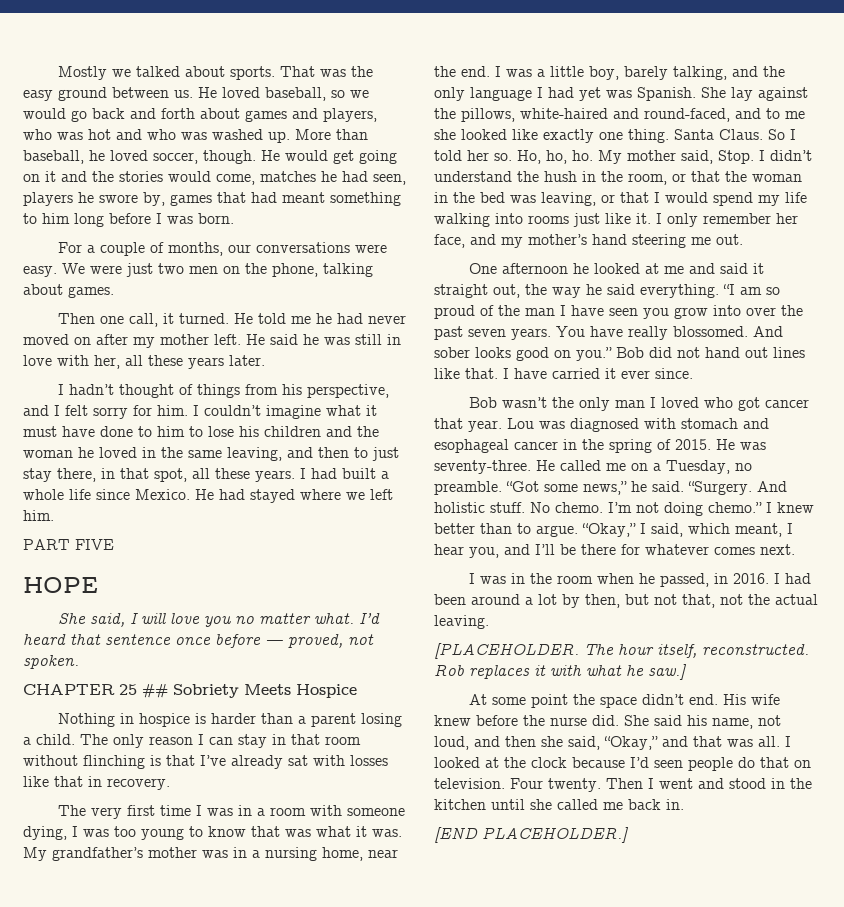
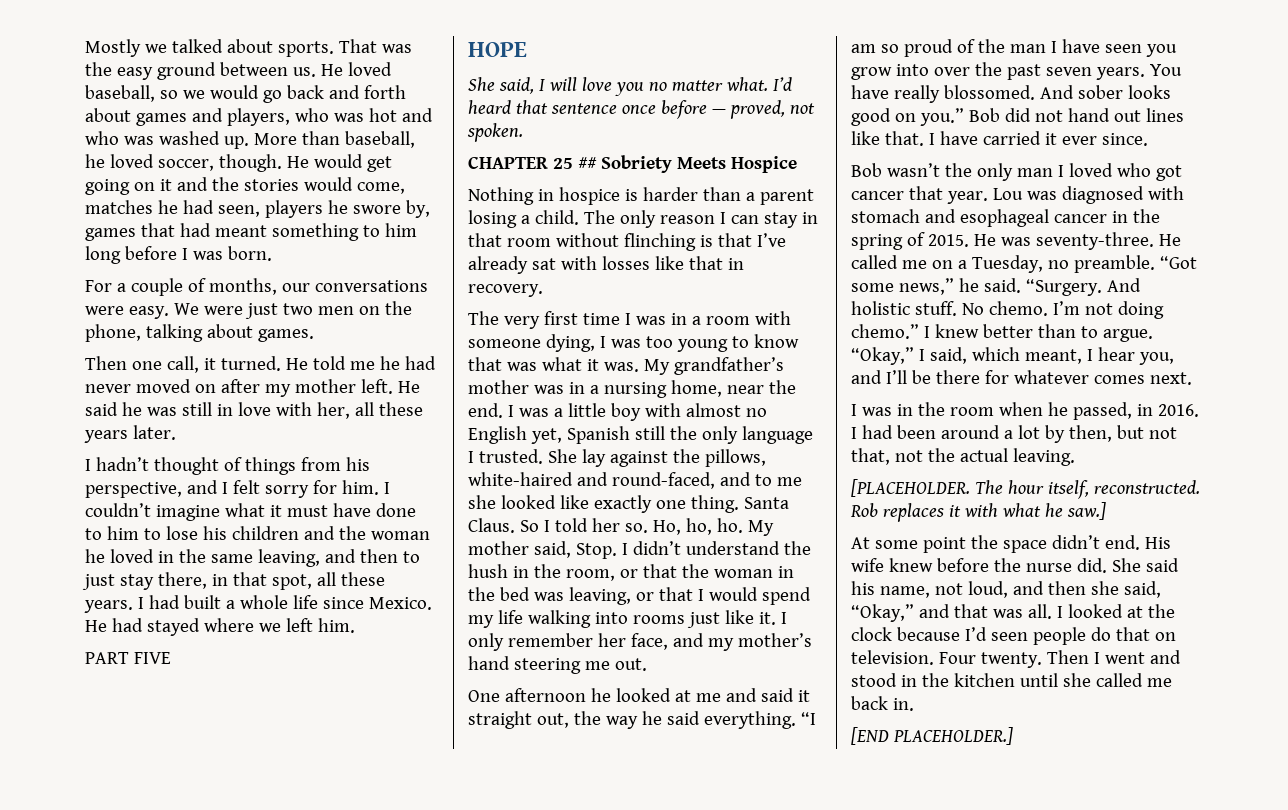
[589,66,785,80] [434,87,696,101] boy, barely talking, and the only language I had yet was Spanish. -> [610,403,767,421] [468,426,813,444] [468,449,543,464] boy with almost no English yet, Spanish still the only language I trusted.

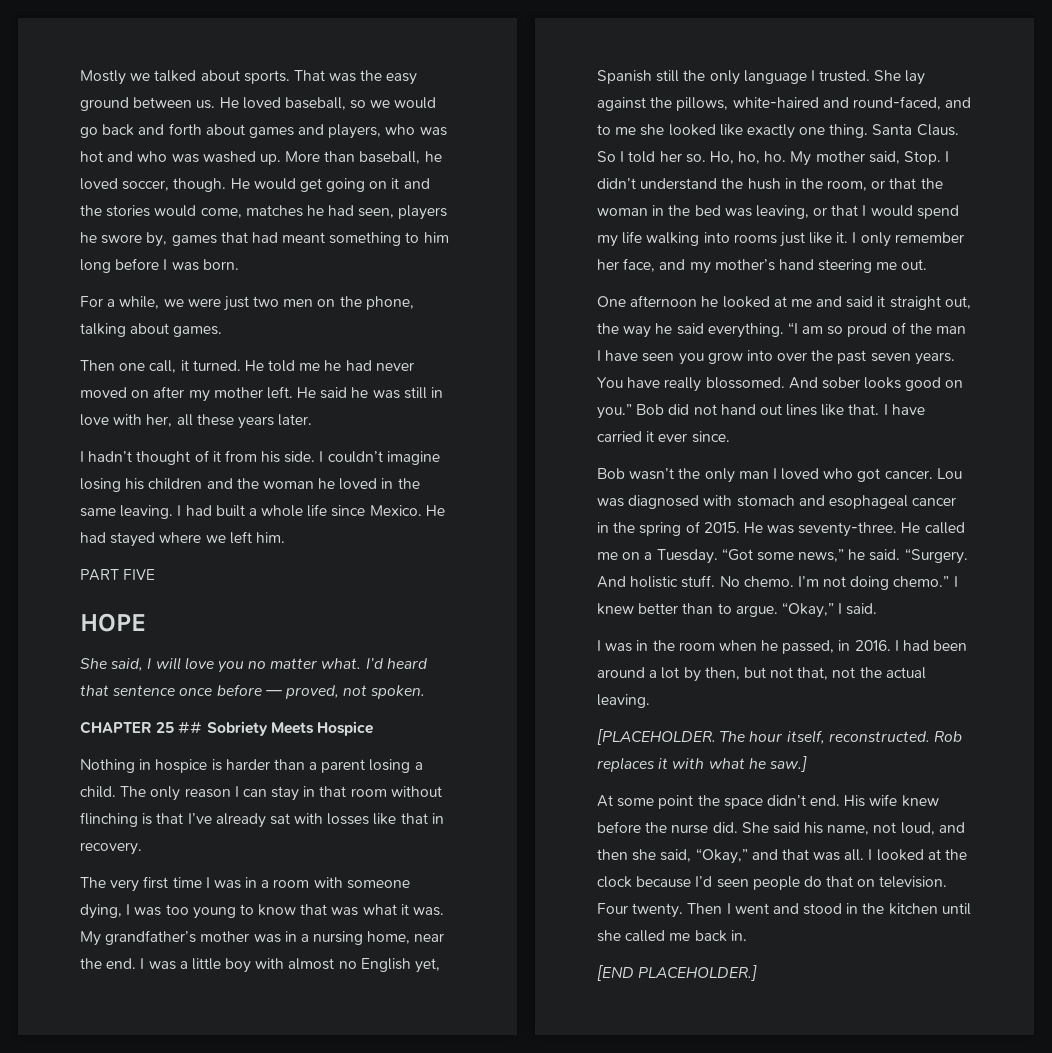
[130,278,428,296] [85,303,199,319] couple of months, our conversations were easy. We -> [119,296,184,309] while, we
[244,457,296,475] things -> [212,451,221,462] it
[85,480,390,498] [85,503,416,521] [85,526,198,540] perspective, and I felt sorry for him. I couldn’t imagine what it must have done to him to lose -> [284,451,440,465] [80,478,121,492] side. I couldn’t imagine losing
[257,549,420,567] [82,572,385,590] [84,600,133,613] leaving, and then to just stay there, in that spot, all these years. -> [120,505,174,519] leaving.
[851,186,988,204] cancer that year. -> [884,470,933,479] cancer.
[971,255,1155,273] Tuesday, no preamble. -> [656,549,718,564] Tuesday.
[929,347,1174,365] [851,370,1192,385] said, which meant, I hear you, and I’ll be there for whatever comes next. -> [846,603,878,615] said.

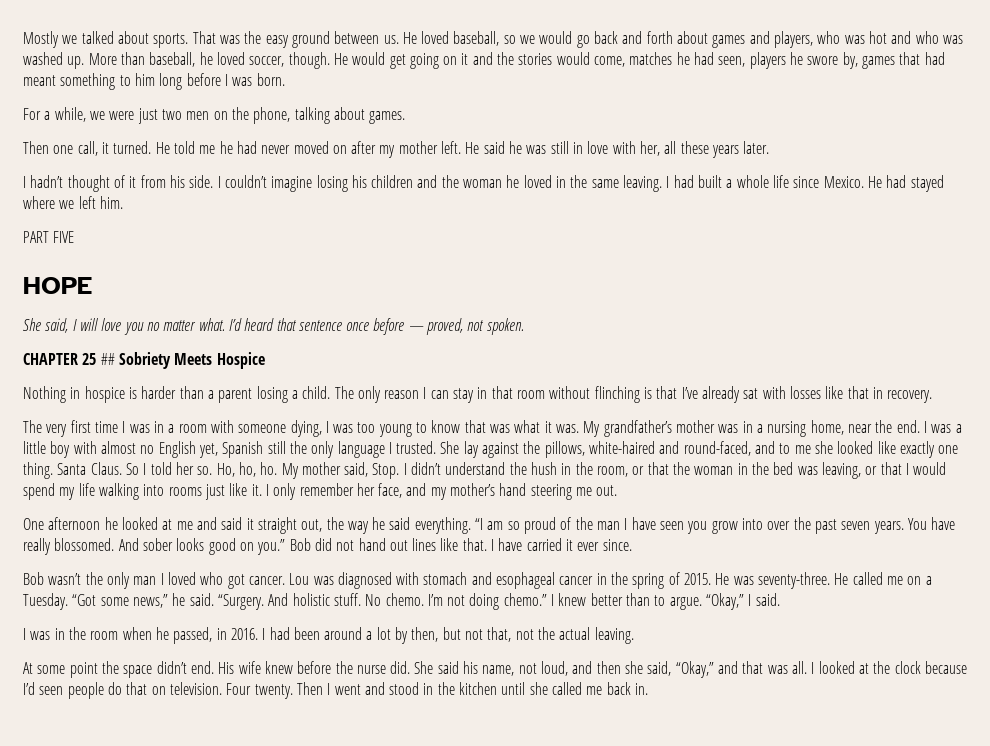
[597,729,962,745] [597,756,807,772] // [PLACEHOLDER. The hour itself, reconstructed. Rob replaces it with what he saw.] -> (634, 635) none
[597,965,758,981] // [END PLACEHOLDER.] -> (649, 689) none

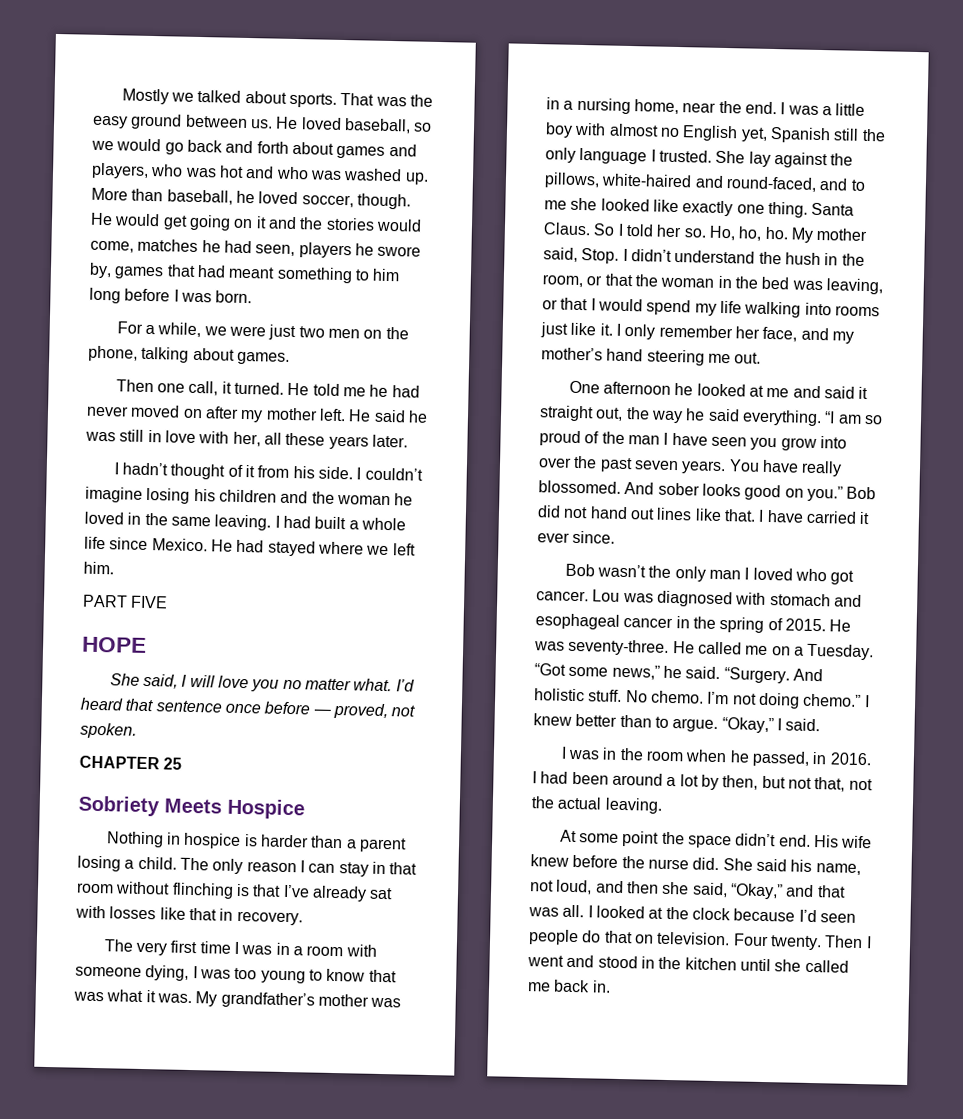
[100,353,115,365] ## -> (183, 763) //

